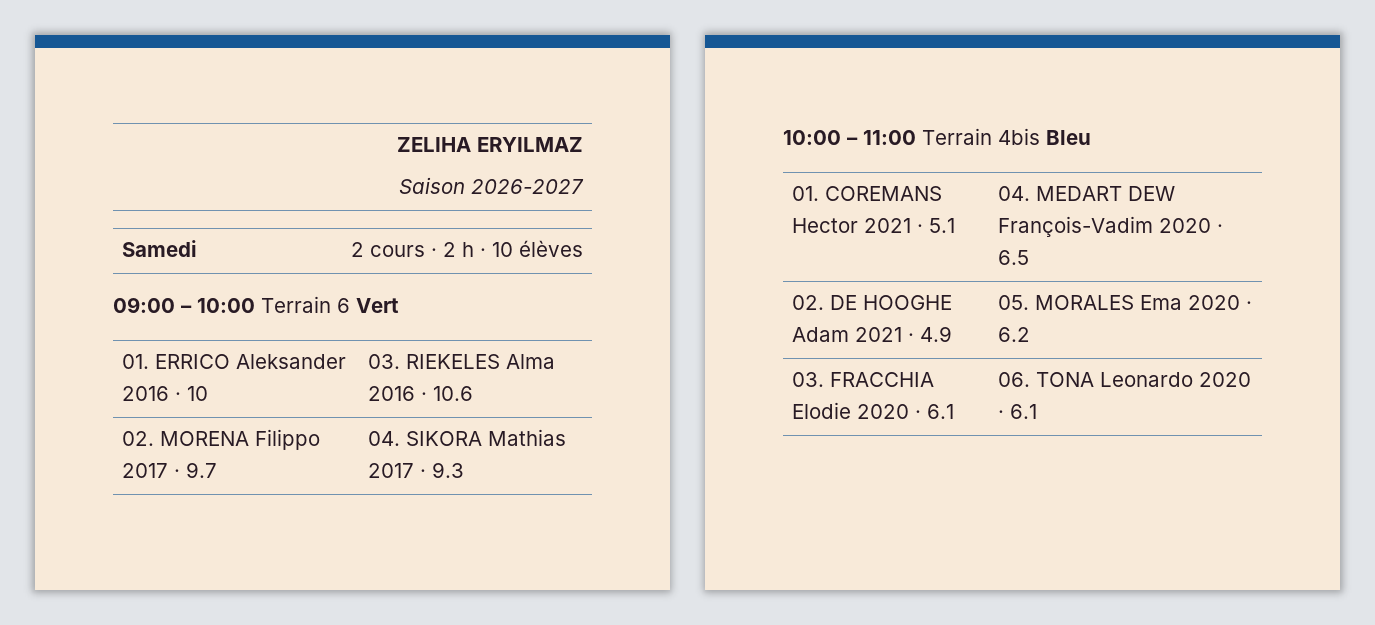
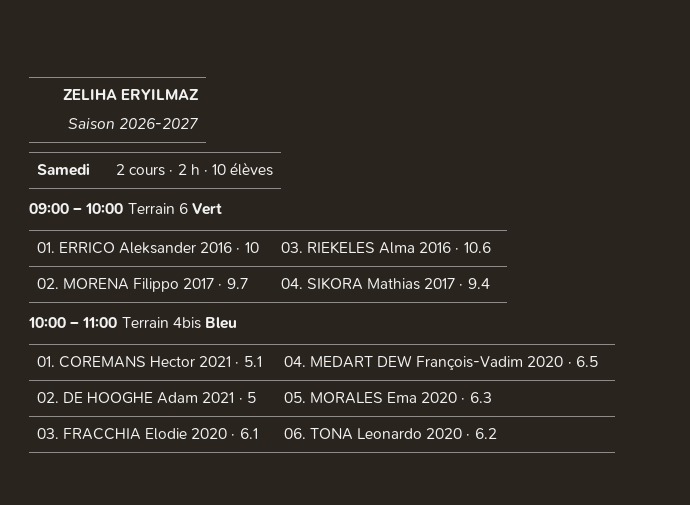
[431,462,464,478] 9.3 -> [467,278,490,289] 9.4
[919,326,952,342] 4.9 -> [246,392,256,403] 5
[997,327,1030,342] 6.2 -> [469,392,492,403] 6.3
[1009,404,1037,419] 6.1 -> [474,428,497,439] 6.2

